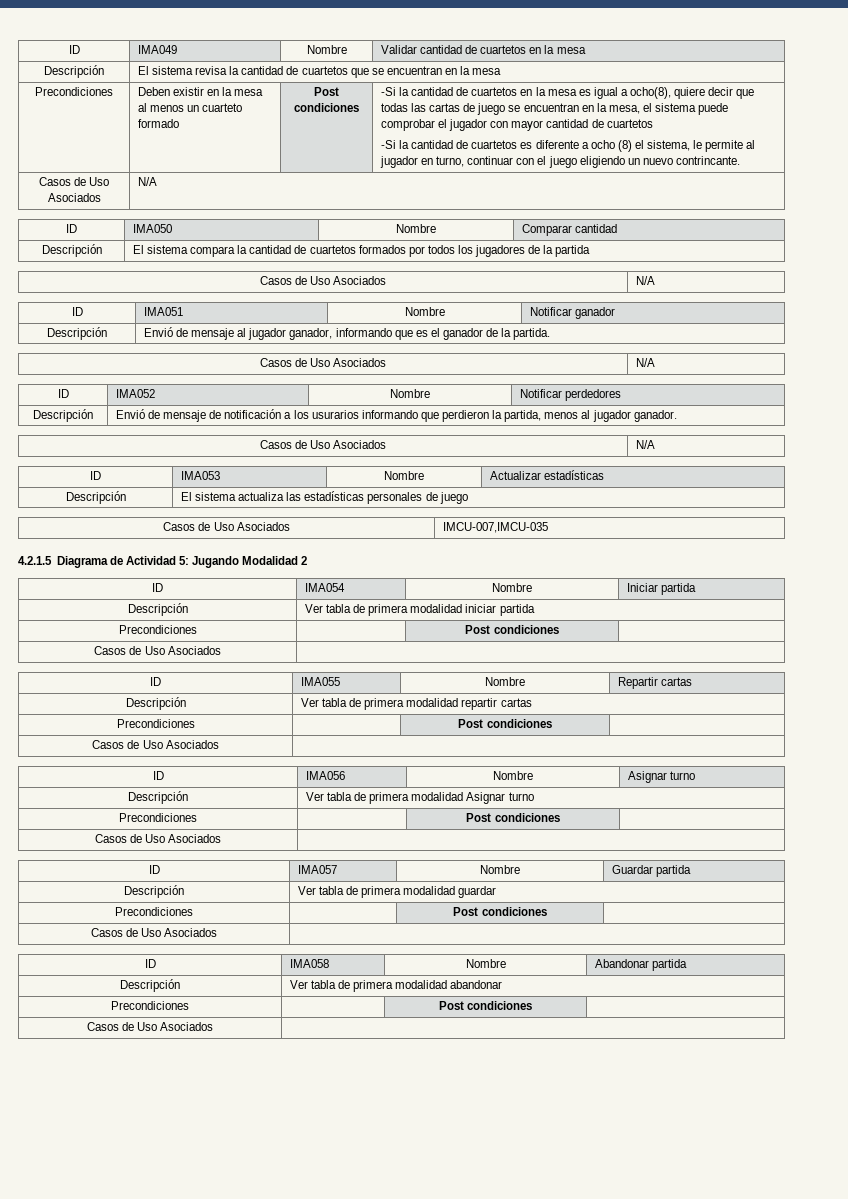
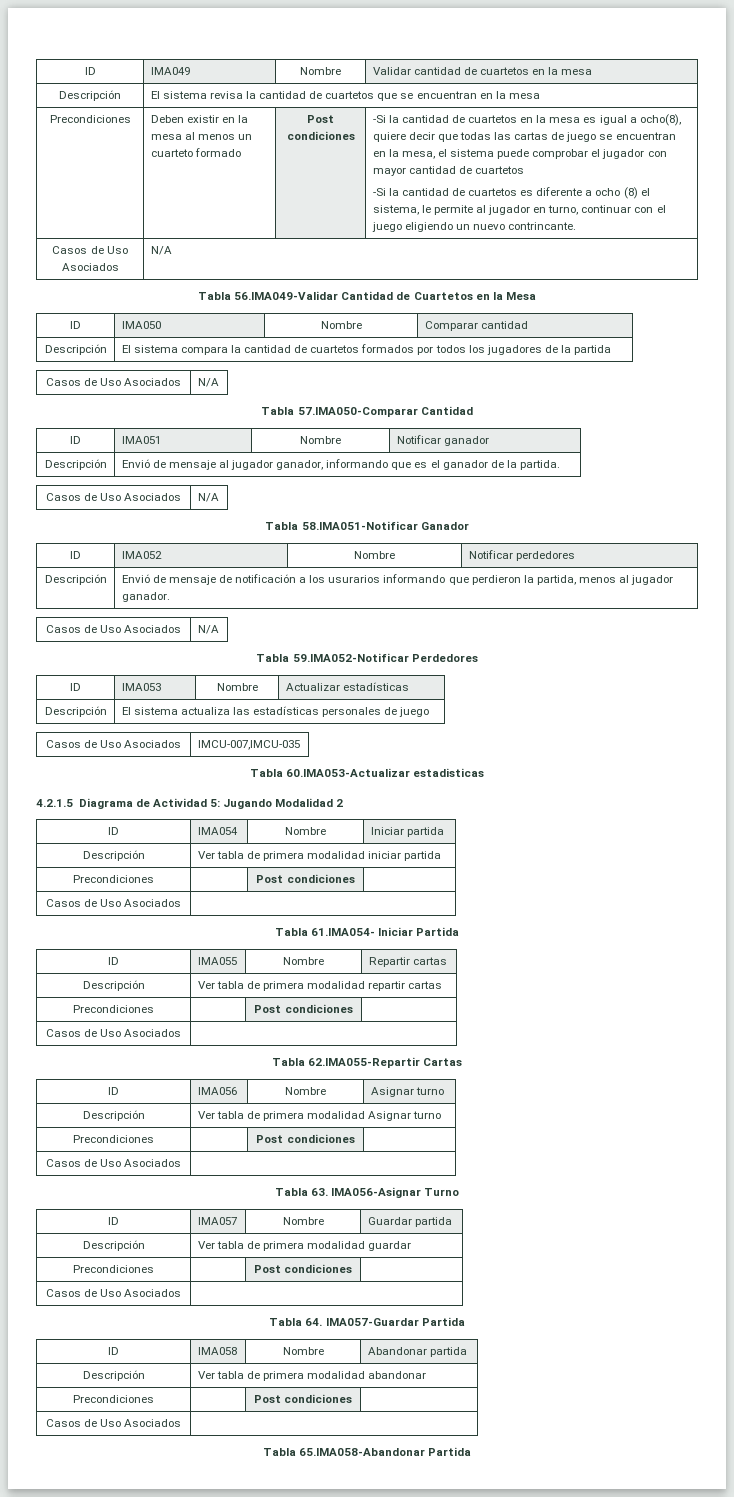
(157, 181) none -> [198,291,536,300] // Tabla 56.IMA049-Validar Cantidad de Cuartetos en la Mesa
(655, 280) none -> [261,406,473,417] // Tabla 57.IMA050-Comparar Cantidad
(655, 362) none -> [265,521,469,530] // Tabla 58.IMA051-Notificar Ganador
(655, 444) none -> [256,653,478,662] // Tabla 59.IMA052-Notificar Perdedores
(548, 527) none -> [249,768,485,777] // Tabla 60.IMA053-Actualizar estadisticas
(221, 650) none -> [274,927,460,936] // Tabla 61.IMA054- Iniciar Partida
(219, 744) none -> [271,1057,463,1068] // Tabla 62.IMA055-Repartir Cartas
(222, 838) none -> [274,1187,460,1198] // Tabla 63. IMA056-Asignar Turno
(218, 932) none -> [269,1317,465,1326] // Tabla 64. IMA057-Guardar Partida
(214, 1026) none -> [262,1447,472,1456] // Tabla 65.IMA058-Abandonar Partida

